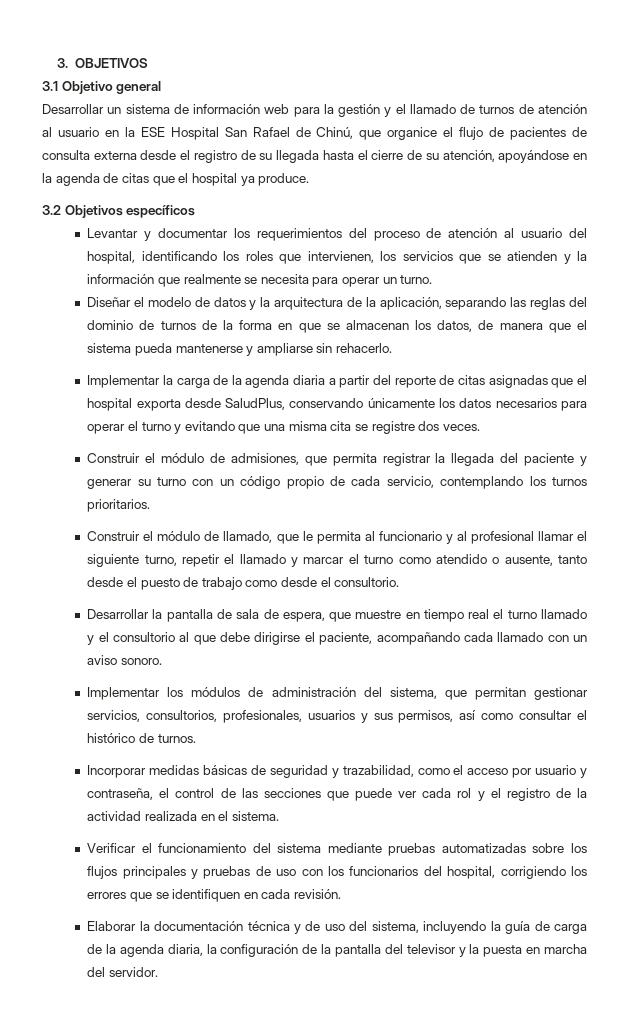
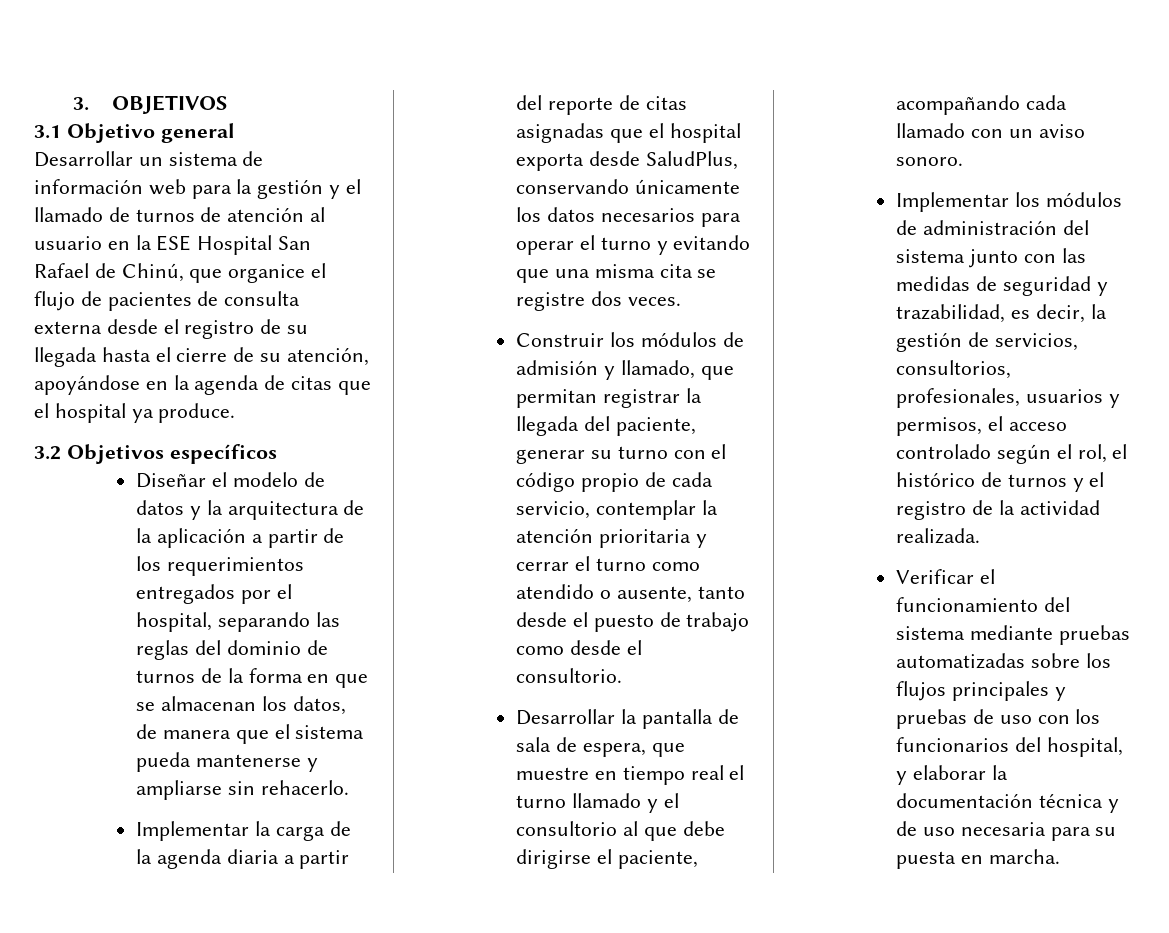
[87,228,587,241] [87,251,587,264] [87,274,433,287] // Levantar y documentar los requerimientos del proceso de atención al usuario del hospital, identificando los roles que intervienen, los servicios que se atienden y la información que realmente se necesita para operar un turno. -> (277, 454) none
[379,297,442,310] aplicación, -> [156,528,345,548] [136,556,304,576] [136,584,292,604] [136,612,213,632] aplicación a partir de los requerimientos entregados por el hospital,
[145,453,377,466] el módulo de admisiones, que permita -> [609,332,744,347] [516,360,734,380] [516,389,598,408] los módulos de admisión y llamado, que permitan
[524,453,588,466] paciente y -> [615,417,696,436] paciente,
[219,479,234,486] un -> [711,444,727,459] el
[440,476,588,489] [87,499,151,512] [87,531,587,544] [87,554,345,567] contemplando los turnos prioritarios. // Construir el módulo de llamado, que le permita al funcionario y al profesional llamar el siguiente turno, repetir el llamado y marcar -> [595,500,718,520] [516,528,707,548] [516,562,570,571] contemplar la atención prioritaria y cerrar
[389,687,589,700] sistema, que permitan gestionar -> [896,248,1086,268] [896,276,1108,296] [896,304,1107,323] [896,332,989,352] sistema junto con las medidas de seguridad y trazabilidad, es decir, la gestión de
[373,710,587,723] [87,733,196,743] [87,765,588,778] [87,788,472,801] sus permisos, así como consultar el histórico de turnos. // Incorporar medidas básicas de seguridad y trazabilidad, como el acceso por usuario y contraseña, el control de las secciones que puede ver cada rol -> [896,416,1067,436] [896,444,1128,464] [896,472,1067,487] permisos, el acceso controlado según el rol, el histórico de turnos
[144,811,279,821] realizada en el sistema. -> [896,528,981,544] realizada.
[500,866,588,879] [87,889,342,902] [87,921,137,931] corrigiendo los errores que se identifiquen en cada revisión. // Elaborar -> [896,765,986,785] y elaborar
[349,921,587,934] [87,944,587,957] [87,967,158,977] del sistema, incluyendo la guía de carga de la agenda diaria, la configuración de la pantalla del televisor y la puesta en marcha del servidor. -> [960,822,1117,841] [896,849,1060,869] necesaria para su puesta en marcha.

